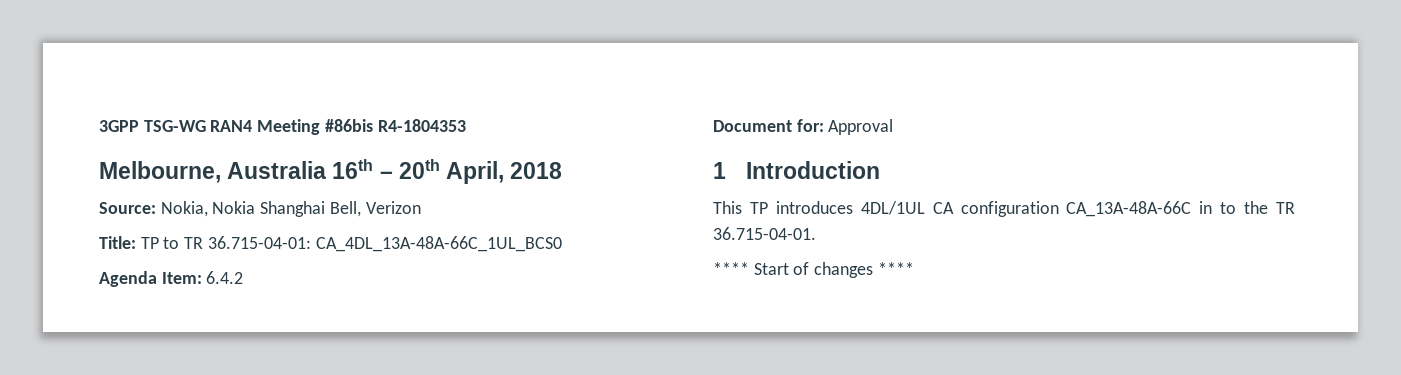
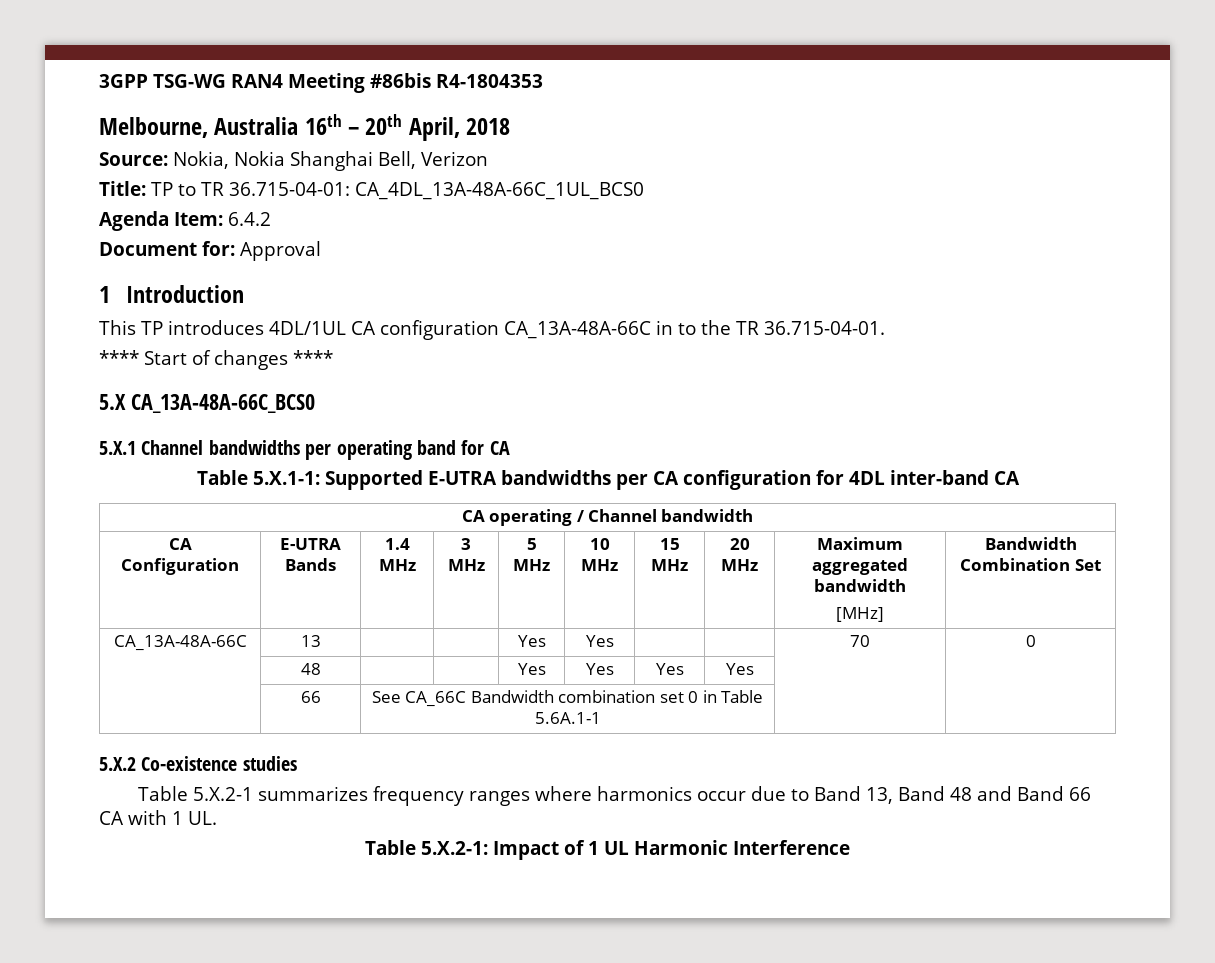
(914, 268) none -> [99,394,315,413] [99,440,510,460] [196,470,1020,490] [461,509,754,526] [168,538,192,550] [121,558,239,575] [280,538,341,550] [285,558,336,571] [384,538,410,550] [378,559,416,571] [461,538,471,550] [447,559,485,571] [526,538,537,550] [513,559,550,571] [589,538,610,550] [581,559,618,571] [659,538,680,550] [651,559,689,571] [729,538,750,550] [721,559,759,571] [817,537,904,550] [812,558,909,575] [814,579,907,592] [836,607,885,622] [984,537,1077,550] [960,558,1101,571] [113,635,247,651] [300,635,321,647] [517,635,546,647] [585,635,614,647] [850,635,871,647] [1025,635,1036,647] [300,663,321,675] [517,663,546,675] [585,663,614,675] [655,663,684,675] [725,663,754,675] [300,691,321,703] [371,690,764,707] [534,712,601,724] [99,756,297,771] [138,786,1092,806] [99,810,217,825] [365,840,850,860] // 5.X CA_13A-48A-66C_BCS0 // 5.X.1 Channel bandwidths per operating band for CA // Table 5.X.1-1: Supported E-UTRA bandwidths per CA configuration for 4DL inter-band CA // CA operating / Channel bandwidth // CA Configuration | E-UTRA Bands | 1.4 MHz | 3 MHz | 5 MHz | 10 MHz | 15 MHz | 20 MHz | Maximum aggregated bandwidth // [MHz] | Bandwidth Combination Set // CA_13A-48A-66C | 13 | | | Yes | Yes | | | 70 | 0 // | 48 | | | Yes | Yes | Yes | Yes | | // | 66 | See CA_66C Bandwidth combination set 0 in Table 5.6A.1-1 | | // 5.X.2 Co-existence studies // Table 5.X.2-1 summarizes frequency ranges where harmonics occur due to Band 13, Band 48 and Band 66 CA with 1 UL. // Table 5.X.2-1: Impact of 1 UL Harmonic Interference

